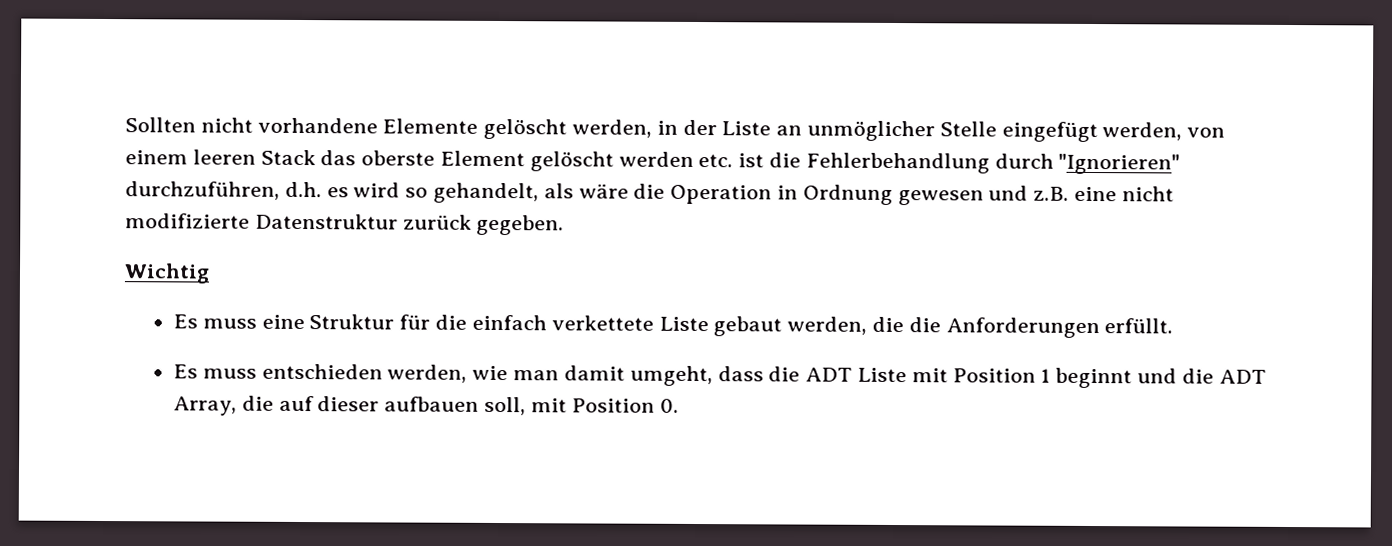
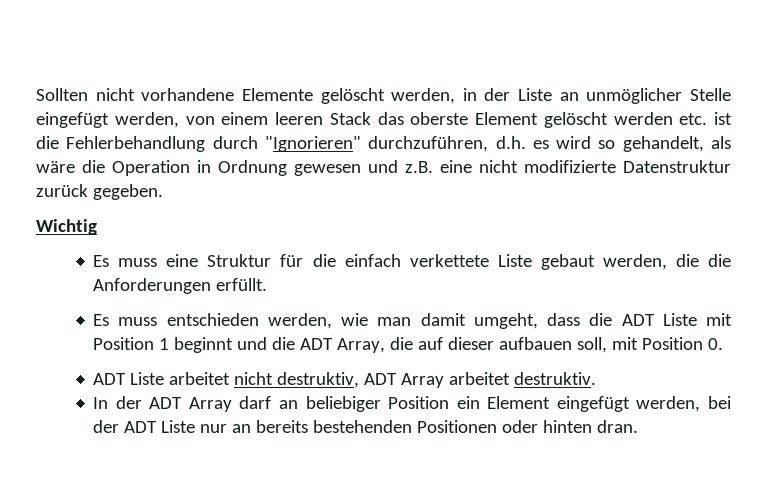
(679, 405) none -> [93,372,597,388] [93,396,731,412] [93,420,639,433] // ADT Liste arbeitet nicht destruktiv, ADT Array arbeitet destruktiv. // In der ADT Array darf an beliebiger Position ein Element eingefügt werden, bei der ADT Liste nur an bereits bestehenden Positionen oder hinten dran.

